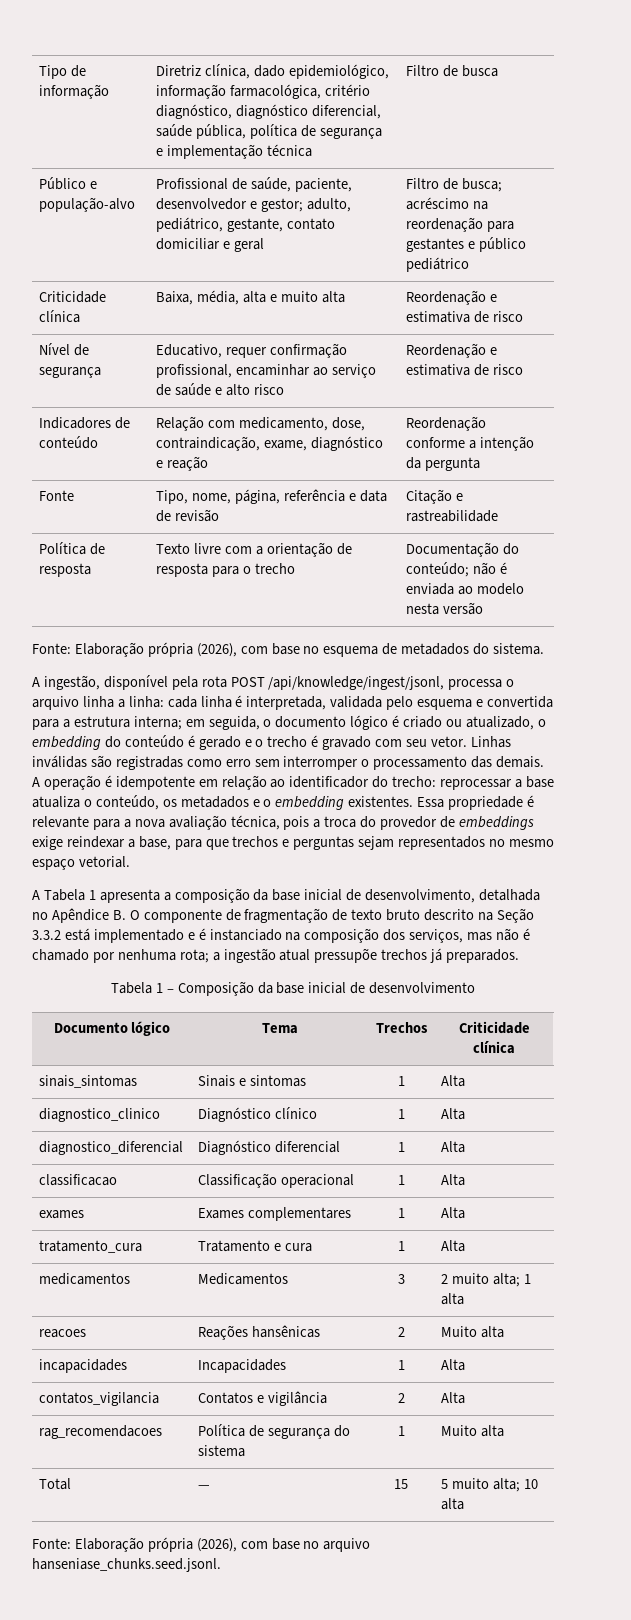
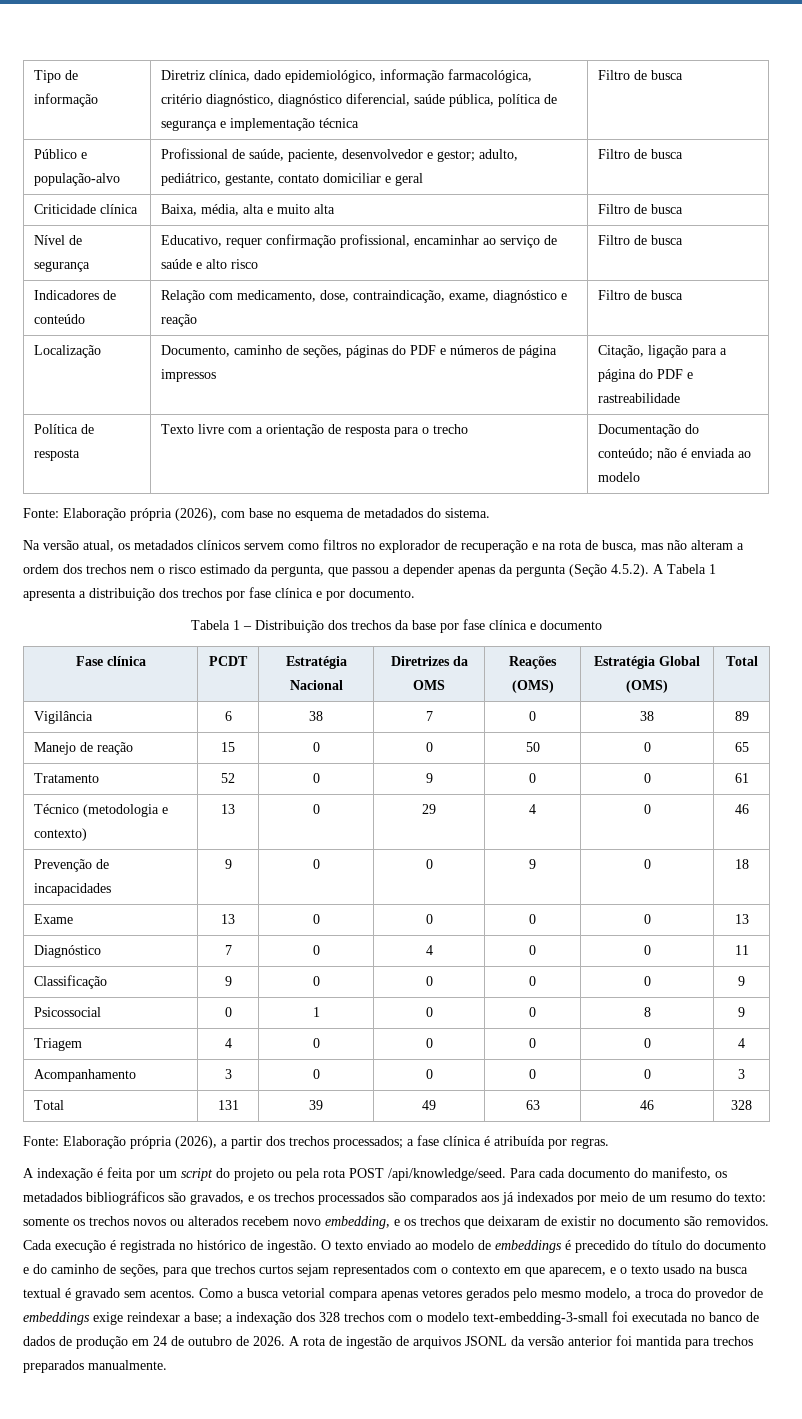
[462,178,503,192] [406,197,489,210] [406,217,515,232] [406,237,527,252] [406,257,470,272] busca; acréscimo na reordenação para gestantes e público pediátrico -> [651,149,684,159] busca
[406,290,498,305] [406,311,524,323] Reordenação e estimativa de risco -> [598,204,684,214] Filtro de busca
[406,343,498,358] [406,364,524,376] Reordenação e estimativa de risco -> [598,235,684,245] Filtro de busca
[406,416,487,431] [406,436,535,451] [406,457,481,471] [39,490,75,501] [156,489,388,504] [156,509,220,522] [406,489,453,504] Reordenação conforme a intenção da pergunta // Fonte | Tipo, nome, página, referência e data de revisão | Citação -> [598,290,684,300] [34,345,102,358] [161,345,558,358] [161,369,217,382] [598,345,728,358] [598,369,684,382] Filtro de busca // Localização | Documento, caminho de seções, páginas do PDF e números de página impressos | Citação, ligação para a página do PDF
[406,602,484,615] nesta versão -> (641, 477) none
[32,675,515,690] [32,695,553,710] [32,715,546,730] [32,735,511,750] [32,755,545,770] [32,775,554,790] [32,795,535,810] [32,815,310,830] A ingestão, disponível pela rota POST /api/knowledge/ingest/jsonl, processa o arquivo linha a linha: cada linha é interpretada, validada pelo esquema e convertida para a estrutura interna; em seguida, o documento lógico é criado ou atualizado, o embedding do conteúdo é gerado e o trecho é gravado com seu vetor. Linhas inválidas são registradas como erro sem interromper o processamento das demais. A operação é idempotente em relação ao identificador do trecho: reprocessar a base atualiza o conteúdo, os metadados e o embedding existentes. Essa propriedade é relevante para a nova avaliação técnica, pois -> [23,539,744,553] [23,564,716,577] [23,587,415,601] [191,619,602,633] [75,656,146,666] [209,656,248,666] [285,656,347,669] [289,680,343,690] [390,656,468,666] [413,680,445,690] [509,656,557,669] [511,680,554,693] [594,656,700,669] [626,680,668,693] [725,656,758,666] [34,711,94,724] [224,711,232,721] [309,711,323,721] [425,711,433,721] [529,711,536,721] [640,711,654,721] [734,711,749,721] [34,742,134,755] [221,742,235,752] [312,742,320,752] [425,742,433,752] [525,742,540,752] [643,742,651,752] [734,742,749,752] [34,773,100,783] [221,773,235,783] [312,773,320,783] [425,773,433,783] [529,773,536,783] [643,773,651,783] [734,773,749,783] [34,804,169,817] [34,828,88,841] [221,804,235,814] [312,804,320,814] [422,804,436,814] [529,804,536,814] [643,804,651,814] [734,804,749,814] [34,859,110,872] [34,883,112,896] [224,859,232,869] [312,859,320,869] [425,859,433,869] [529,859,536,869] [643,859,651,869] [734,859,749,869] [34,914,74,924] [221,914,235,924] [312,914,320,924] [425,914,433,924] [529,914,536,924] [643,914,651,924] [734,914,749,924] [34,945,102,958] [224,945,232,955] [312,945,320,955] [425,945,433,955] [529,945,536,955] [643,945,651,955] [734,945,749,955] [34,975,108,989] [224,976,232,986] [312,976,320,986] [425,976,433,986] [529,976,536,986] [643,976,651,986] [738,976,745,986] [34,1007,102,1017] [224,1007,232,1017] [312,1007,320,1017] [425,1007,433,1017] [529,1007,536,1017] [643,1007,651,1017] [738,1007,745,1017] [34,1038,83,1051] [224,1038,232,1048] [312,1038,320,1048] [425,1038,433,1048] [529,1038,536,1048] [643,1038,651,1048] [738,1038,745,1048] [34,1069,137,1082] [224,1069,232,1079] [312,1069,320,1079] [425,1069,433,1079] [529,1069,536,1079] [643,1069,651,1079] [738,1069,745,1079] [34,1100,65,1110] [217,1100,239,1110] [309,1100,323,1110] [422,1100,436,1110] [525,1100,540,1110] [640,1100,654,1110] [731,1100,752,1110] [23,1135,609,1149] [23,1167,727,1181] [23,1191,766,1205] [23,1216,769,1229] [23,1240,766,1253] [23,1264,748,1277] [23,1288,631,1301] Na versão atual, os metadados clínicos servem como filtros no explorador de recuperação e na rota de busca, mas não alteram a ordem dos trechos nem o risco estimado da pergunta, que passou a depender apenas da pergunta (Seção 4.5.2). A Tabela 1 apresenta a distribuição dos trechos por fase clínica e por documento. // Tabela 1 – Distribuição dos trechos da base por fase clínica e documento // Fase clínica | PCDT | Estratégia Nacional | Diretrizes da OMS | Reações (OMS) | Estratégia Global (OMS) | Total // Vigilância | 6 | 38 | 7 | 0 | 38 | 89 // Manejo de reação | 15 | 0 | 0 | 50 | 0 | 65 // Tratamento | 52 | 0 | 9 | 0 | 0 | 61 // Técnico (metodologia e contexto) | 13 | 0 | 29 | 4 | 0 | 46 // Prevenção de incapacidades | 9 | 0 | 0 | 9 | 0 | 18 // Exame | 13 | 0 | 0 | 0 | 0 | 13 // Diagnóstico | 7 | 0 | 4 | 0 | 0 | 11 // Classificação | 9 | 0 | 0 | 0 | 0 | 9 // Psicossocial | 0 | 1 | 0 | 0 | 8 | 9 // Triagem | 4 | 0 | 0 | 0 | 0 | 4 // Acompanhamento | 3 | 0 | 0 | 0 | 0 | 3 // Total | 131 | 39 | 49 | 63 | 46 | 328 // Fonte: Elaboração própria (2026), a partir dos trechos processados; a fase clínica é atribuída por regras. // A indexação é feita por um script do projeto ou pela rota POST /api/knowledge/seed. Para cada documento do manifesto, os metadados bibliográficos são gravados, e os trechos processados são comparados aos já indexados por meio de um resumo do texto: somente os trechos novos ou alterados recebem novo embedding, e os trechos que deixaram de existir no documento são removidos. Cada execução é registrada no histórico de ingestão. O texto enviado ao modelo de embeddings é precedido do título do documento e do caminho de seções, para que trechos curtos sejam representados com o contexto em que aparecem, e o texto usado na busca textual é gravado sem acentos. Como a busca vetorial compara apenas vetores gerados pelo mesmo modelo,
[138,836,554,850] [32,856,130,870] [32,888,541,903] [32,908,534,923] [32,928,530,943] [32,948,520,963] [110,981,476,996] [53,1021,171,1036] [261,1023,298,1034] [375,1022,428,1033] [458,1021,530,1034] [473,1041,515,1054] [39,1075,138,1088] [198,1075,307,1087] [397,1076,405,1086] [441,1075,466,1087] [39,1108,161,1122] [198,1107,318,1122] [397,1109,405,1119] [441,1108,466,1120] [39,1141,184,1155] [198,1140,341,1155] [397,1142,405,1152] [441,1141,466,1153] [39,1174,118,1186] [198,1173,355,1188] [397,1175,405,1185] [441,1174,466,1186] [39,1210,85,1219] [198,1207,352,1221] [397,1208,405,1218] [441,1207,466,1219] [39,1240,143,1253] [198,1240,313,1252] [397,1241,405,1251] [441,1240,466,1252] [39,1273,131,1285] [198,1273,289,1285] [397,1274,405,1284] [441,1273,532,1287] [441,1293,465,1305] [39,1329,87,1338] [198,1325,321,1340] [397,1327,405,1337] [441,1326,505,1338] [39,1359,128,1373] [198,1359,287,1373] [397,1360,405,1370] [441,1359,466,1371] [39,1392,160,1406] [198,1391,328,1406] [397,1393,405,1403] [441,1392,466,1404] [39,1425,163,1439] [198,1424,351,1439] [198,1445,246,1457] [397,1426,405,1436] [441,1425,505,1437] [39,1478,72,1490] [198,1485,211,1489] [394,1479,408,1489] [441,1478,539,1492] [441,1498,465,1510] [32,1537,371,1552] [32,1558,221,1572] base, para que trechos e perguntas sejam representados no mesmo espaço vetorial. // A Tabela 1 apresenta a composição da base inicial de desenvolvimento, detalhada no Apêndice B. O componente de fragmentação de texto bruto descrito na Seção 3.3.2 está implementado e é instanciado na composição dos serviços, mas não é chamado por nenhuma rota; a ingestão atual pressupõe trechos já preparados. // Tabela 1 – Composição da base inicial de desenvolvimento // Documento lógico | Tema | Trechos | Criticidade clínica // sinais_sintomas | Sinais e sintomas | 1 | Alta // diagnostico_clinico | Diagnóstico clínico | 1 | Alta // diagnostico_diferencial | Diagnóstico diferencial | 1 | Alta // classificacao | Classificação operacional | 1 | Alta // exames | Exames complementares | 1 | Alta // tratamento_cura | Tratamento e cura | 1 | Alta // medicamentos | Medicamentos | 3 | 2 muito alta; 1 alta // reacoes | Reações hansênicas | 2 | Muito alta // incapacidades | Incapacidades | 1 | Alta // contatos_vigilancia | Contatos e vigilância | 2 | Alta // rag_recomendacoes | Política de segurança do sistema | 1 | Muito alta // Total | — | 15 | 5 muito alta; 10 alta // Fonte: Elaboração própria (2026), com base no arquivo hanseniase_chunks.seed.jsonl. -> [194,1311,759,1325] [23,1335,753,1349] [23,1360,167,1373] base; a indexação dos 328 trechos com o modelo text-embedding-3-small foi executada no banco de dados de produção em 24 de outubro de 2026. A rota de ingestão de arquivos JSONL da versão anterior foi mantida para trechos preparados manualmente.

